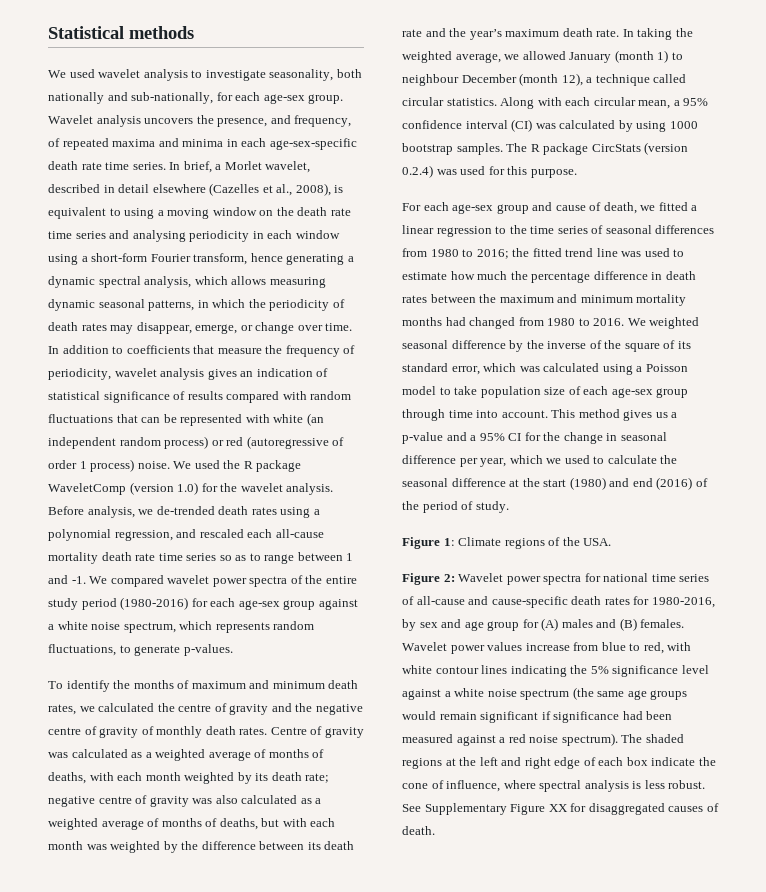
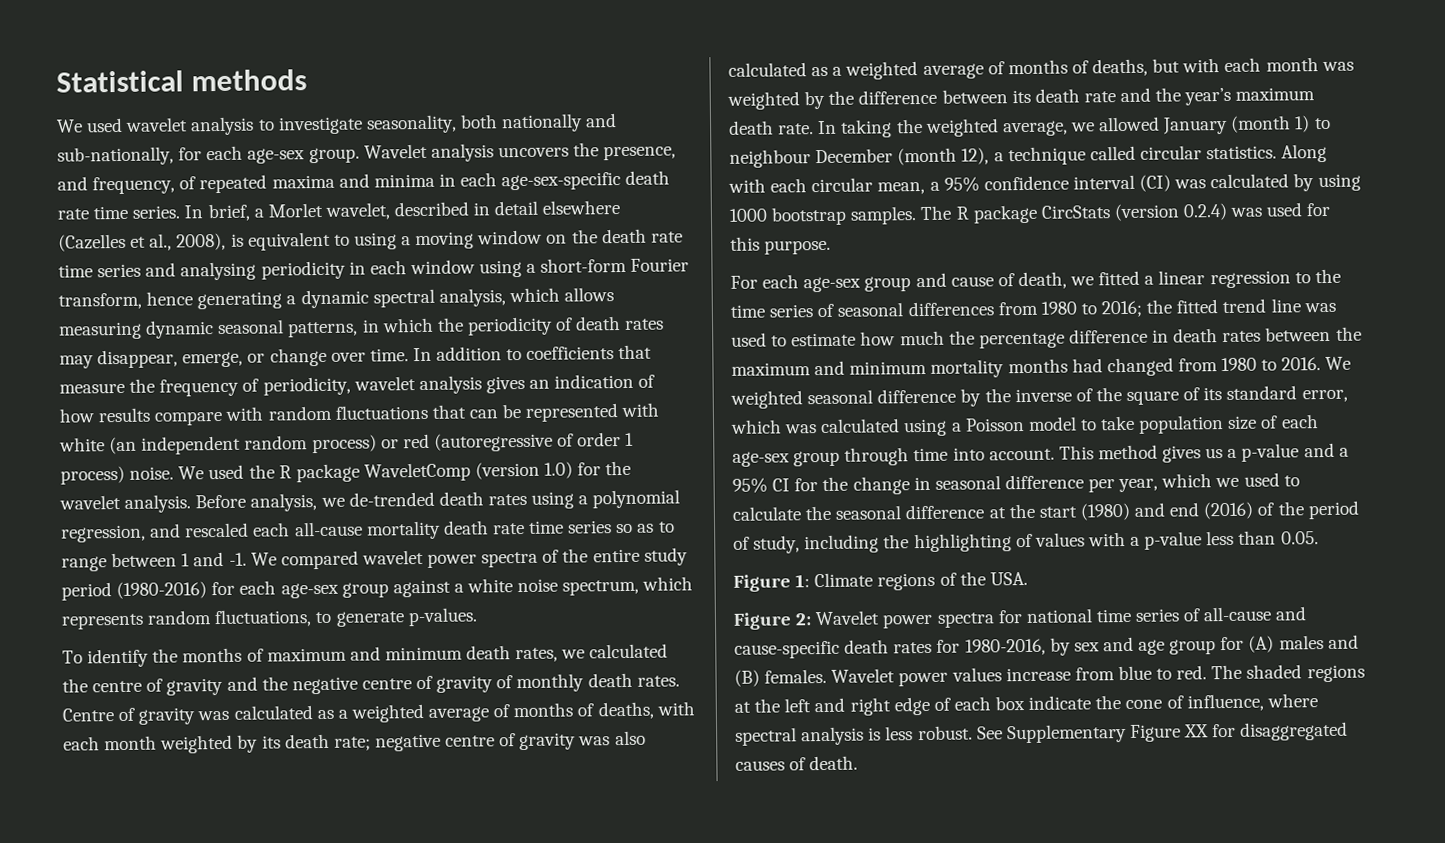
[48,391,280,403] statistical significance of results compared -> [59,407,224,426] how results compare
[475,501,509,513] study. -> [753,530,1319,554] study, including the highlighting of values with a p-value less than 0.05.
[643,642,692,654] [402,665,709,677] [402,687,688,700] [402,711,673,723] [402,733,618,746] red, with white contour lines indicating the 5% significance level against a white noise spectrum (the same age groups would remain significant if significance had been measured against a red noise spectrum). -> [1176,665,1208,680] red.

